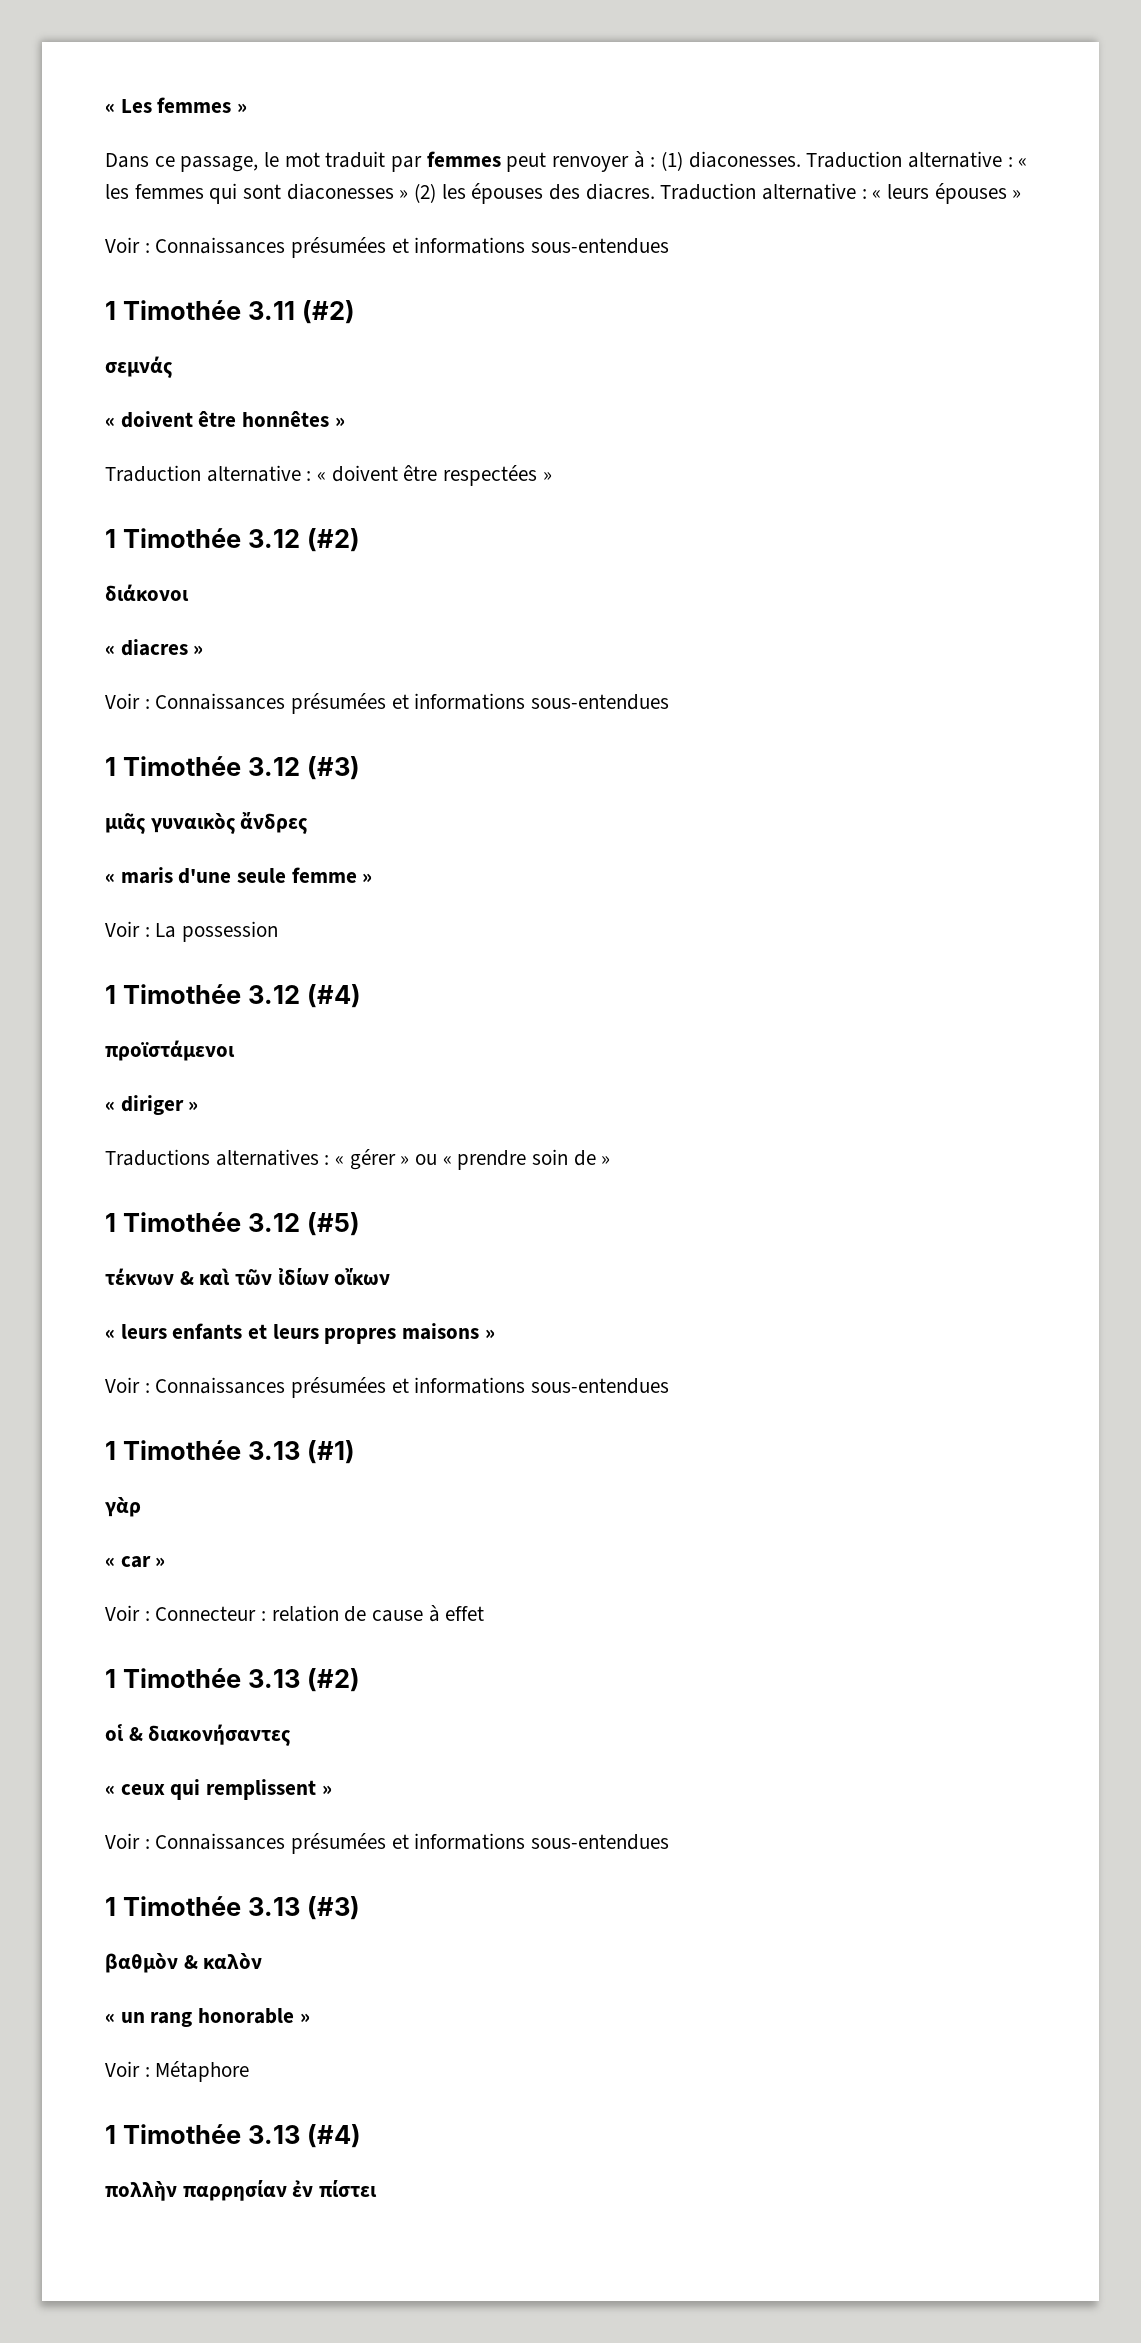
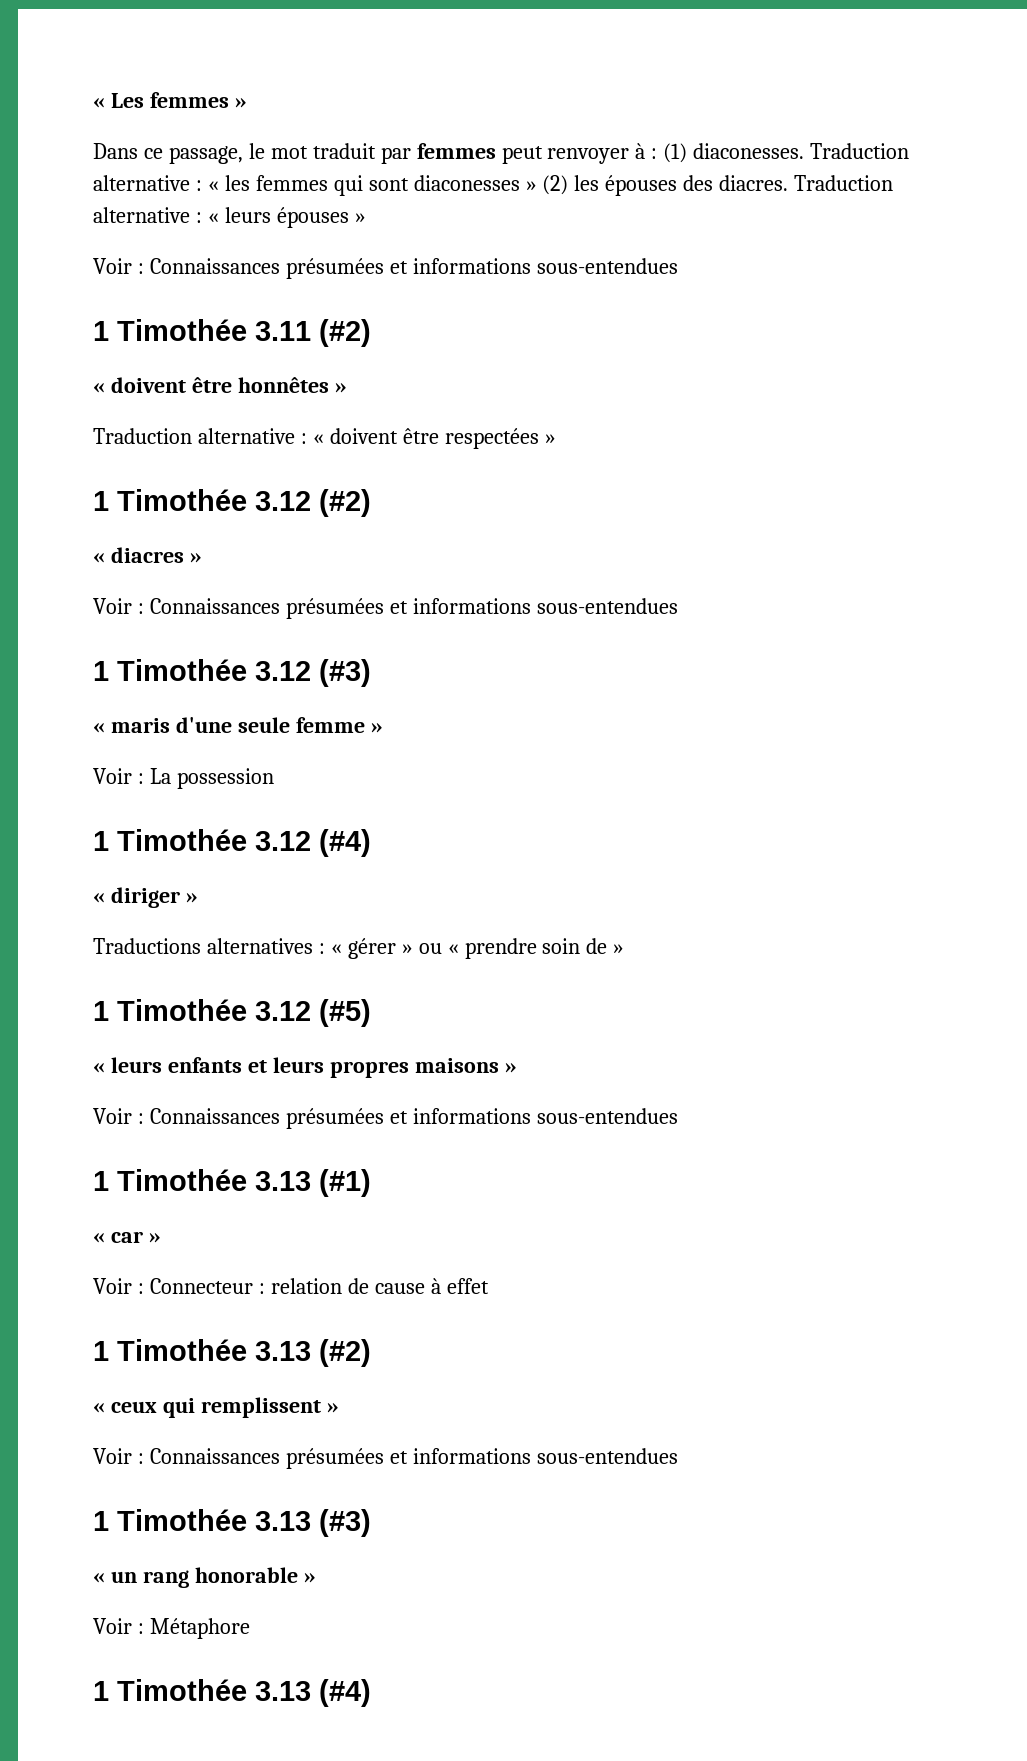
[105,356,173,378] // σεμνάς -> (371, 333) none
[105,584,189,601] // διάκονοι -> (371, 503) none
[105,812,309,834] // μιᾶς γυναικὸς ἄνδρες -> (371, 673) none
[105,1040,235,1061] // προϊστάμενοι -> (371, 843) none
[105,1268,391,1285] // τέκνων & καὶ τῶν ἰδίων οἴκων -> (371, 1013) none
[104,1497,141,1517] // γὰρ -> (371, 1183) none
[105,1724,292,1746] // οἱ & διακονήσαντες -> (371, 1353) none
[105,1953,263,1973] // βαθμὸν & καλὸν -> (371, 1523) none
[105,2180,378,2201] // πολλὴν παρρησίαν ἐν πίστει -> (371, 1693) none

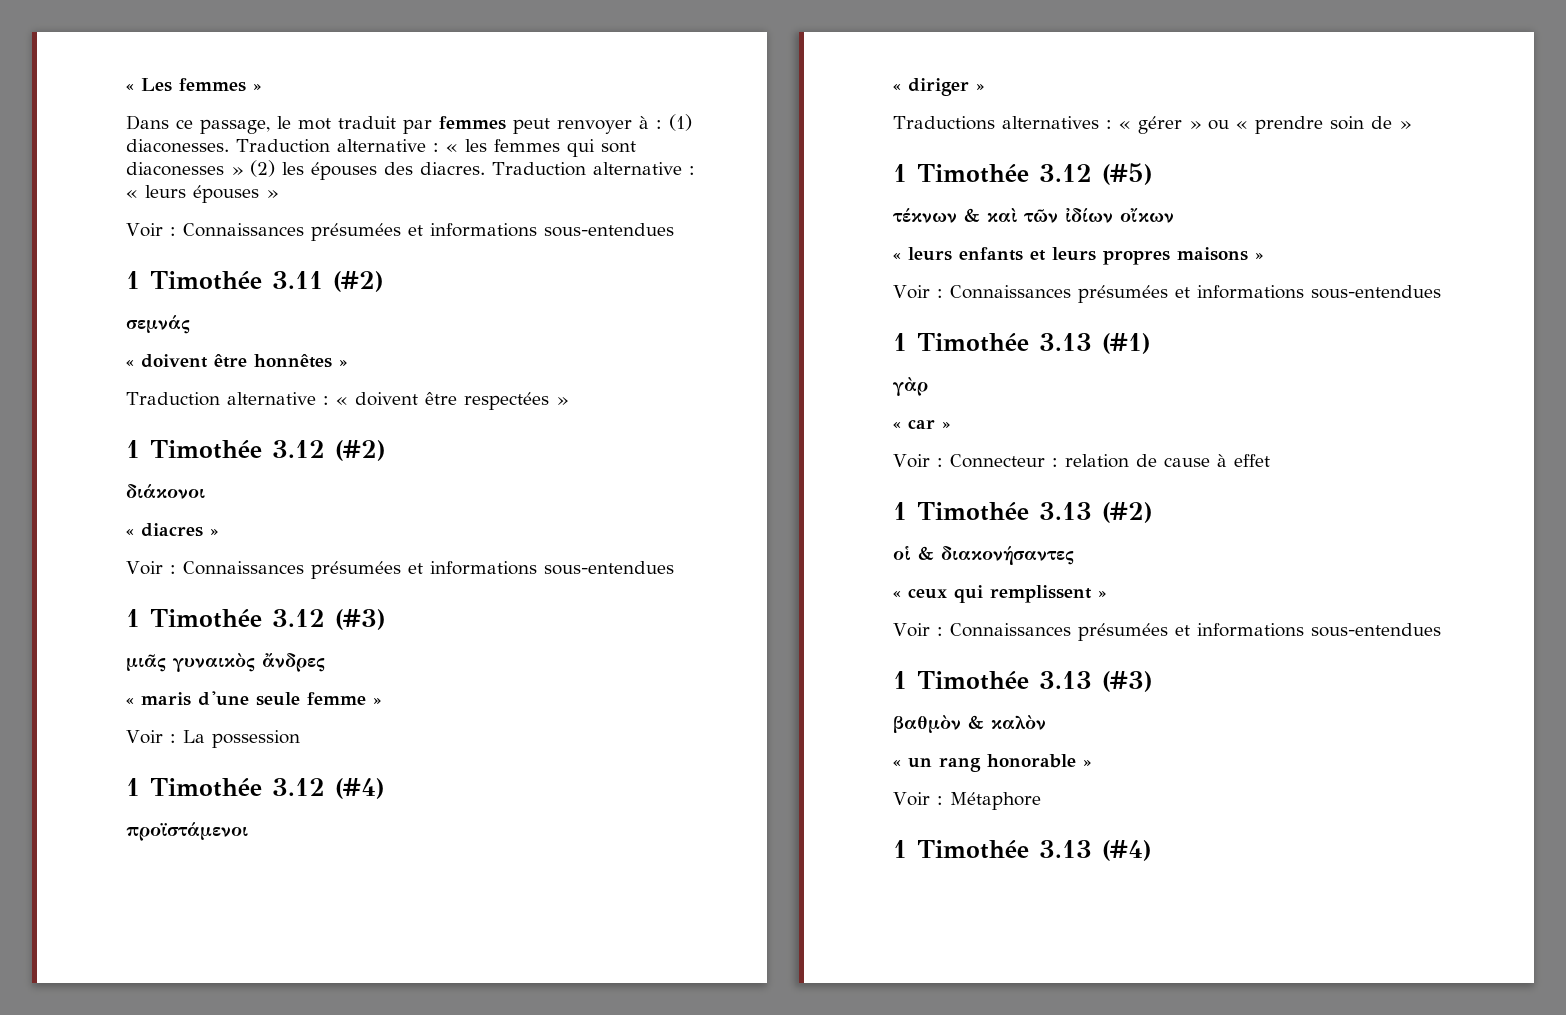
(371, 333) none -> [126,315,190,334] // σεμνάς
(371, 503) none -> [126,484,205,499] // διάκονοι
(371, 673) none -> [126,653,325,672] // μιᾶς γυναικὸς ἄνδρες
(371, 843) none -> [126,822,248,841] // προϊστάμενοι
(371, 1013) none -> [893,208,1174,223] // τέκνων & καὶ τῶν ἰδίων οἴκων
(371, 1183) none -> [893,377,928,396] // γὰρ
(371, 1353) none -> [893,546,1074,565] // οἱ & διακονήσαντες
(371, 1523) none -> [893,715,1046,733] // βαθμὸν & καλὸν

